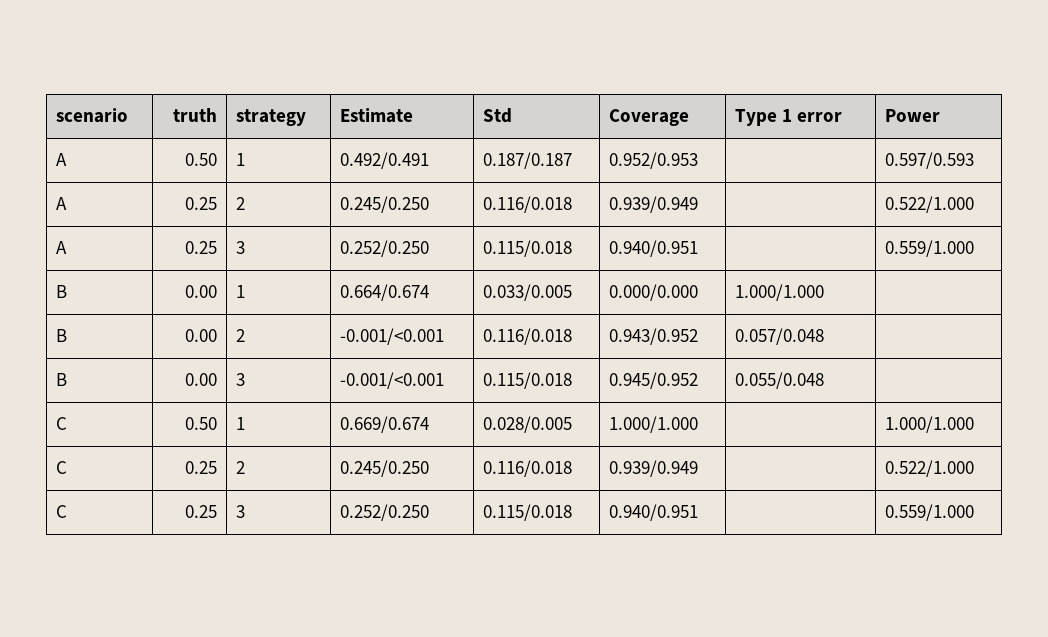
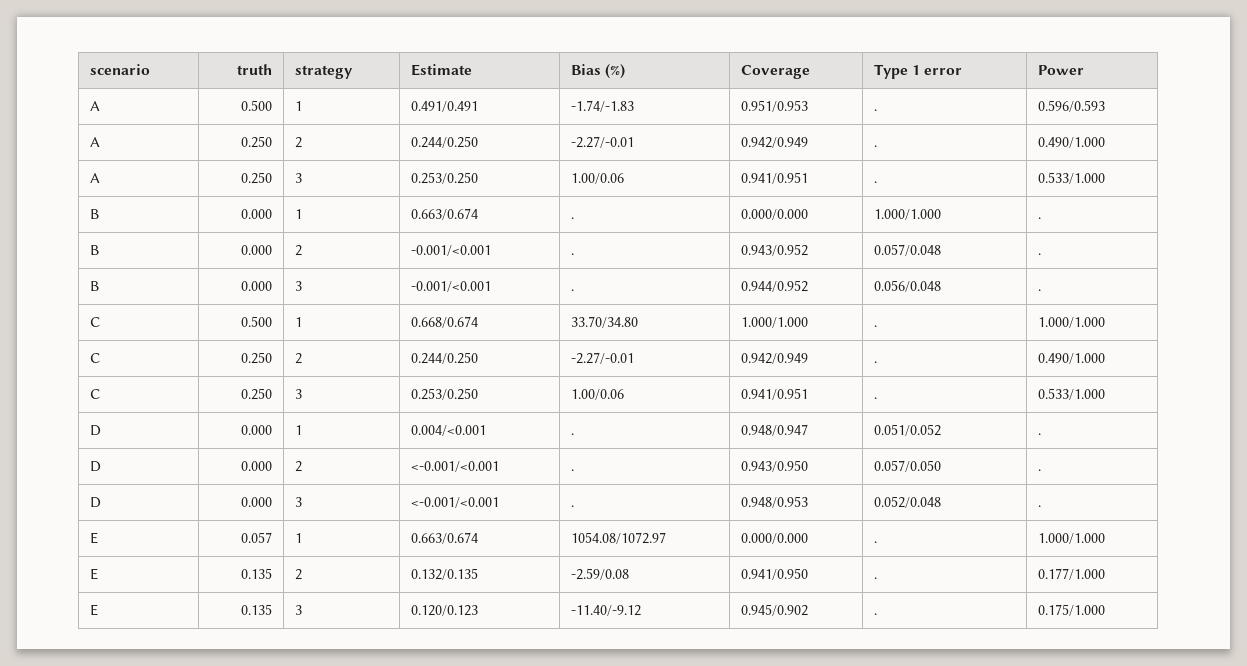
[483,108,513,123] Std -> [571,64,626,79] Bias (%)
[184,153,217,166] [236,153,246,166] [340,152,430,169] [483,152,573,169] [609,152,699,169] [885,152,975,169] [56,197,68,210] [184,197,217,210] [236,197,246,210] [340,196,430,213] [483,196,573,213] [609,196,699,213] [885,196,975,213] [56,241,68,254] [184,241,217,254] [236,241,246,254] [340,240,430,257] [483,240,573,257] [609,240,699,257] [885,240,975,257] [56,285,68,298] [184,285,217,298] [236,285,246,298] [340,284,430,301] [483,284,573,301] 0.50 | 1 | 0.492/0.491 | 0.187/0.187 | 0.952/0.953 | | 0.597/0.593 // A | 0.25 | 2 | 0.245/0.250 | 0.116/0.018 | 0.939/0.949 | | 0.522/1.000 // A | 0.25 | 3 | 0.252/0.250 | 0.115/0.018 | 0.940/0.951 | | 0.559/1.000 // B | 0.00 | 1 | 0.664/0.674 | 0.033/0.005 -> [240,100,272,111] [295,101,303,111] [411,101,479,112] [571,100,635,112] [741,100,809,112] [874,109,878,111] [1038,100,1106,112] [90,137,101,147] [240,136,272,148] [295,137,303,148] [411,136,479,148] [571,136,635,148] [741,137,809,148] [874,145,878,147] [1038,137,1106,148] [90,173,101,183] [240,172,272,184] [295,173,303,183] [411,172,479,184] [571,173,625,184] [741,172,809,184] [874,181,878,183] [1038,172,1106,184] [90,209,101,219] [240,209,272,219] [295,209,303,219] [411,208,479,220] [571,217,575,219] 0.500 | 1 | 0.491/0.491 | -1.74/-1.83 | 0.951/0.953 | . | 0.596/0.593 // A | 0.250 | 2 | 0.244/0.250 | -2.27/-0.01 | 0.942/0.949 | . | 0.490/1.000 // A | 0.250 | 3 | 0.253/0.250 | 1.00/0.06 | 0.941/0.951 | . | 0.533/1.000 // B | 0.000 | 1 | 0.663/0.674 | .
[56,329,68,342] [184,329,217,342] // B | 0.00 -> [1038,217,1042,219] [90,245,101,255] [240,245,272,255] . // B | 0.000
[483,328,573,345] 0.116/0.018 -> [571,253,575,255] .
[56,373,68,386] [184,373,217,386] // B | 0.00 -> [1038,253,1042,255] [90,281,101,291] [240,281,272,291] . // B | 0.000
[483,372,573,389] [609,372,699,389] [735,372,825,389] [56,417,68,430] [184,417,217,430] [236,417,246,430] [340,416,430,433] [483,416,573,433] [609,416,699,433] 0.115/0.018 | 0.945/0.952 | 0.055/0.048 | // C | 0.50 | 1 | 0.669/0.674 | 0.028/0.005 | 1.000/1.000 | -> [571,289,575,291] [741,280,809,292] [874,280,942,292] [1038,289,1042,291] [90,317,102,327] [240,316,272,327] [295,317,303,327] [411,316,479,328] [571,316,639,328] [741,317,809,328] [874,325,878,327] . | 0.944/0.952 | 0.056/0.048 | . // C | 0.500 | 1 | 0.668/0.674 | 33.70/34.80 | 1.000/1.000 | .
[184,461,217,474] [236,461,246,474] [340,460,430,477] [483,460,573,477] [609,460,699,477] [885,460,975,477] [56,505,68,518] [184,505,217,518] [236,505,246,518] [340,504,430,521] [483,504,573,521] [609,504,699,521] [885,504,975,521] 0.25 | 2 | 0.245/0.250 | 0.116/0.018 | 0.939/0.949 | | 0.522/1.000 // C | 0.25 | 3 | 0.252/0.250 | 0.115/0.018 | 0.940/0.951 | | 0.559/1.000 -> [240,352,272,364] [295,353,303,364] [411,352,479,364] [571,352,635,364] [741,353,809,364] [874,361,878,363] [1038,353,1106,364] [90,389,102,399] [240,388,272,400] [295,389,303,399] [411,388,479,400] [571,389,625,400] [741,388,809,400] [874,397,878,399] [1038,388,1106,400] [90,425,102,436] [240,425,272,435] [295,425,303,435] [411,425,487,436] [571,433,575,435] [741,424,809,436] [874,424,942,436] [1038,433,1042,435] [90,461,102,472] [240,461,272,471] [295,461,303,472] [411,461,500,472] [571,469,575,471] [741,460,809,472] [874,460,942,472] [1038,469,1042,471] [90,497,102,508] [240,497,272,507] [295,497,303,507] [411,497,500,508] [571,505,575,507] [741,496,809,508] [874,496,942,508] [1038,505,1042,507] [90,532,99,544] [240,532,272,543] [295,533,303,543] [411,532,479,544] [571,532,667,544] [741,533,809,544] [874,541,878,543] [1038,533,1106,544] [90,568,99,580] [240,568,272,579] [295,569,303,580] [411,568,479,580] [571,568,630,580] [741,568,809,580] [874,577,878,579] [1038,568,1106,580] [90,604,99,616] [240,604,272,615] [295,605,303,615] [411,605,479,616] [571,605,642,616] [741,604,809,616] [874,613,878,615] [1038,604,1106,616] 0.250 | 2 | 0.244/0.250 | -2.27/-0.01 | 0.942/0.949 | . | 0.490/1.000 // C | 0.250 | 3 | 0.253/0.250 | 1.00/0.06 | 0.941/0.951 | . | 0.533/1.000 // D | 0.000 | 1 | 0.004/<0.001 | . | 0.948/0.947 | 0.051/0.052 | . // D | 0.000 | 2 | <-0.001/<0.001 | . | 0.943/0.950 | 0.057/0.050 | . // D | 0.000 | 3 | <-0.001/<0.001 | . | 0.948/0.953 | 0.052/0.048 | . // E | 0.057 | 1 | 0.663/0.674 | 1054.08/1072.97 | 0.000/0.000 | . | 1.000/1.000 // E | 0.135 | 2 | 0.132/0.135 | -2.59/0.08 | 0.941/0.950 | . | 0.177/1.000 // E | 0.135 | 3 | 0.120/0.123 | -11.40/-9.12 | 0.945/0.902 | . | 0.175/1.000

